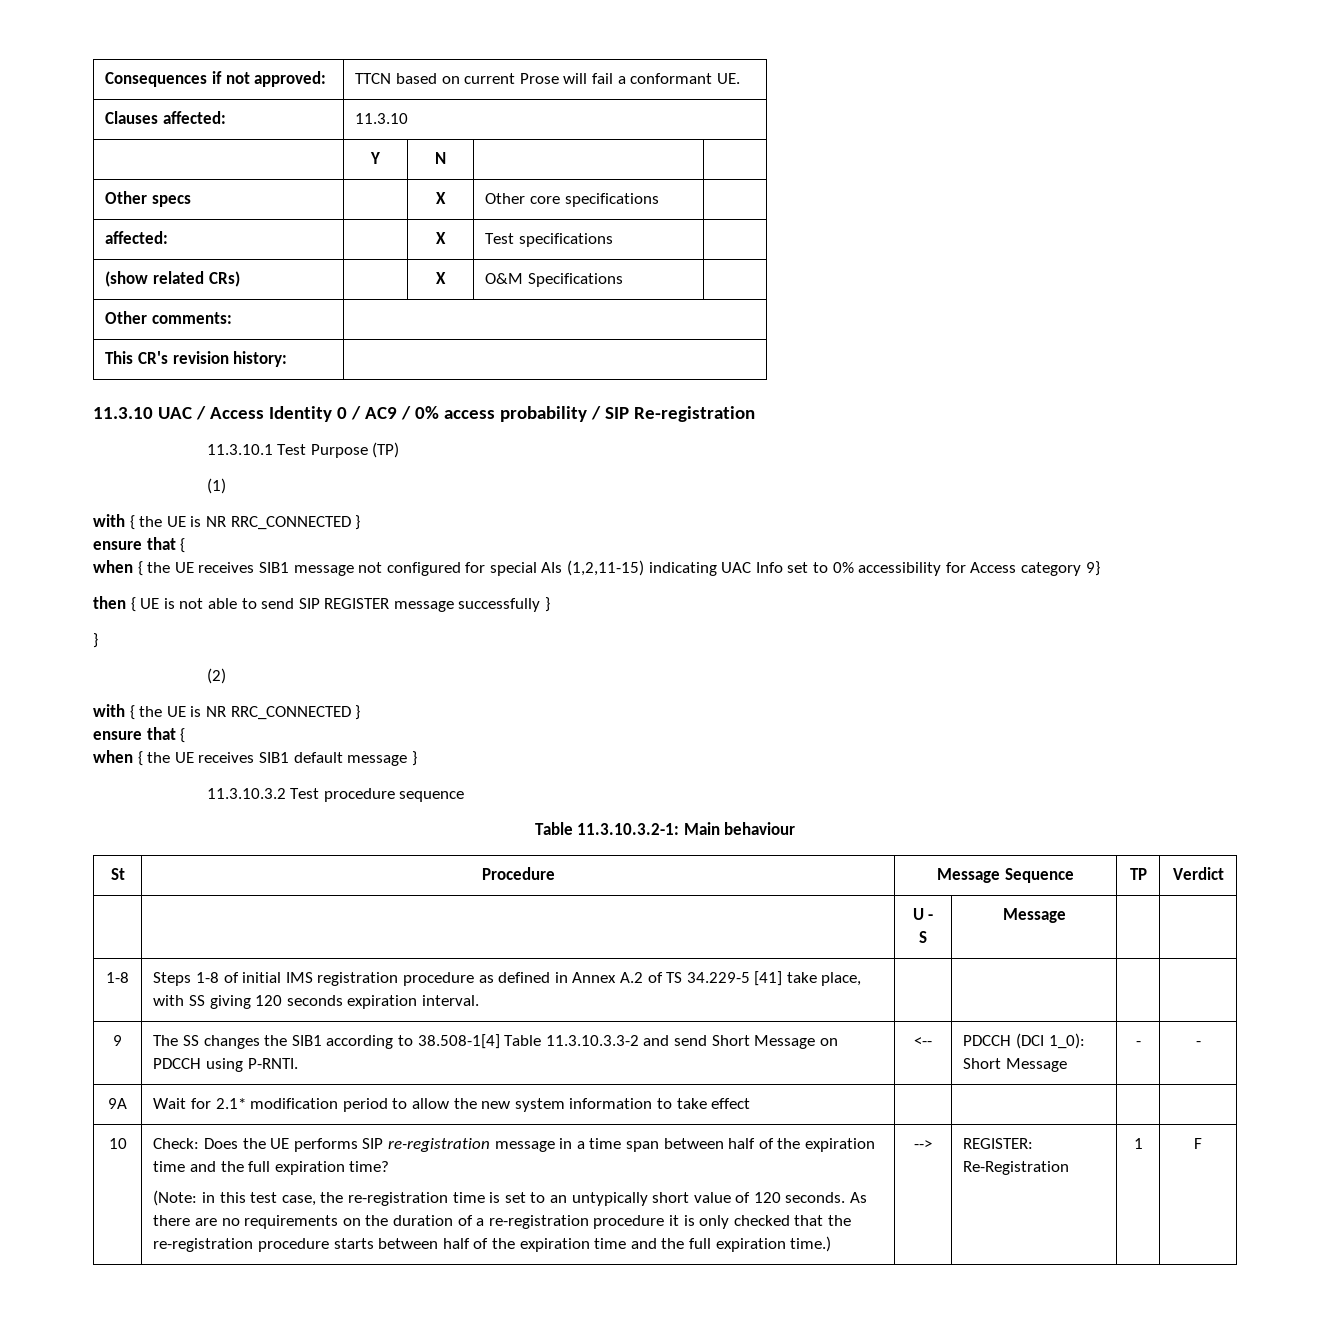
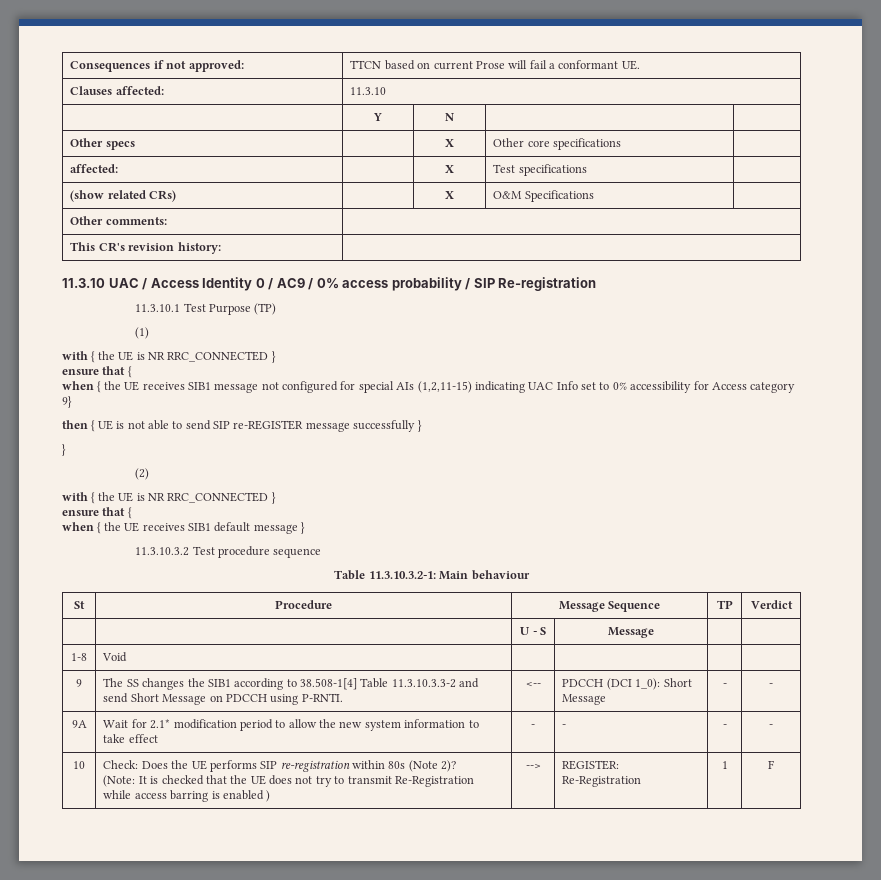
[324,598,390,609] REGISTER -> [233,420,304,430] re-REGISTER
[153,971,862,986] [153,995,479,1009] Steps 1-8 of initial IMS registration procedure as defined in Annex A.2 of TS 34.229-5 [41] take place, with SS giving 120 seconds expiration interval. -> [102,652,128,662] Void
(751, 1103) | | | -> [531,724,535,728] [562,724,567,728] [722,724,727,728] [769,724,773,728] - | - | - | -
[494,1138,875,1152] [153,1161,390,1175] [153,1190,868,1206] [153,1215,851,1229] [153,1236,832,1252] message in a time span between half of the expiration time and the full expiration time? // (Note: in this test case, the re-registration time is set to an untypically short value of 120 seconds. As there are no requirements on the duration of a re-registration procedure it is only checked that the re-registration procedure starts between half of the expiration time and the full expiration time.) -> [352,760,457,772] [103,775,474,787] [103,790,271,802] within 80s (Note 2)? // (Note: It is checked that the UE does not try to transmit Re-Registration while access barring is enabled )

